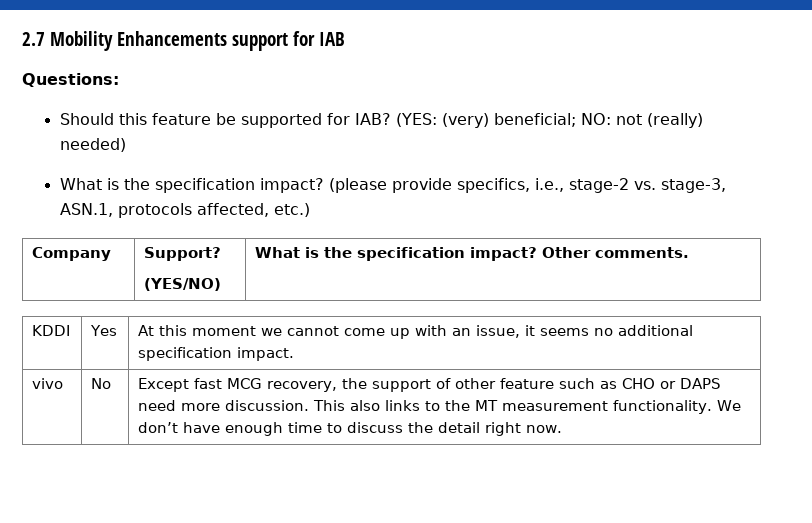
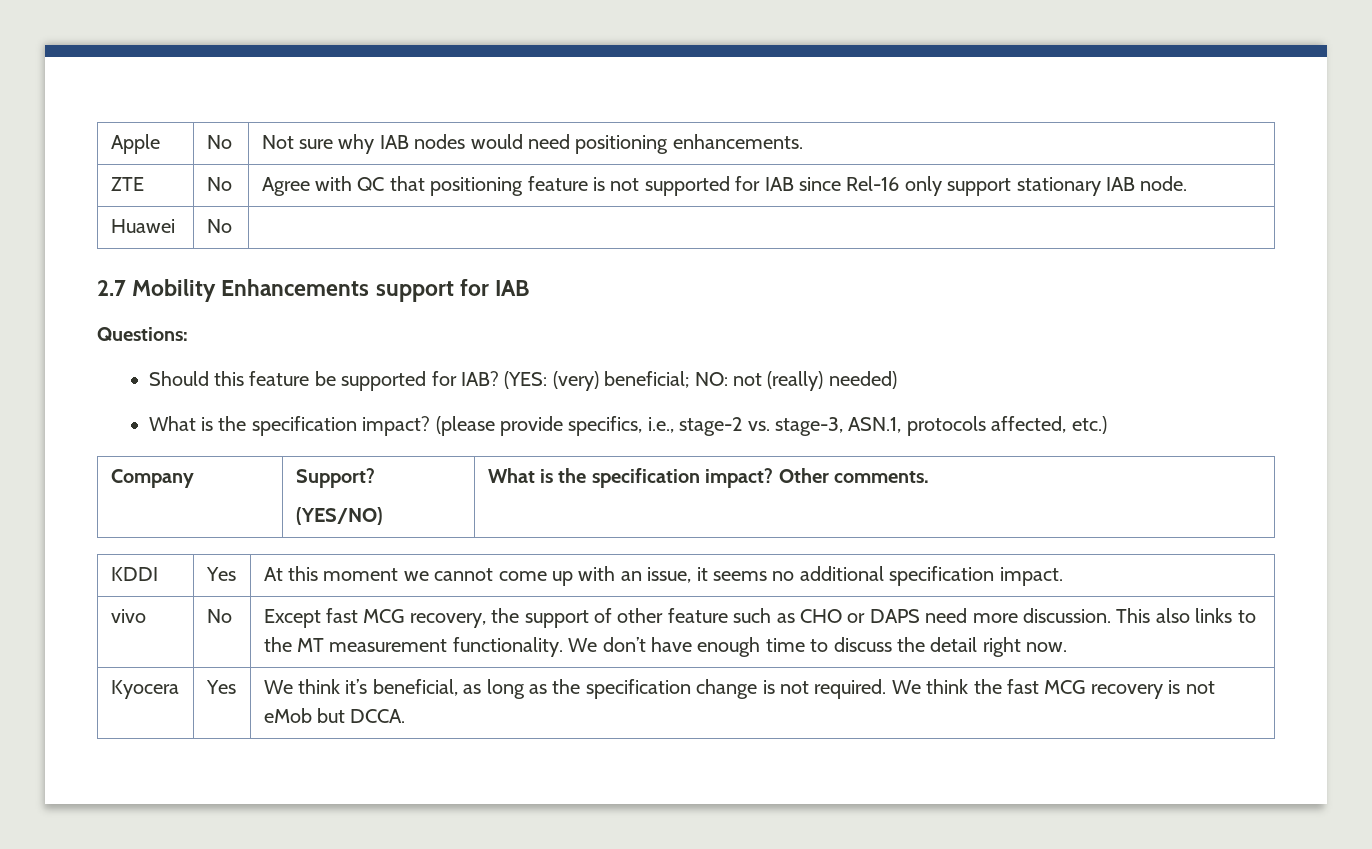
(22, 39) none -> [110,134,160,154] [206,135,232,149] [261,134,803,154] [110,177,144,191] [206,177,232,191] [261,176,1188,196] [110,219,175,233] [206,219,232,233] Apple | No | Not sure why IAB nodes would need positioning enhancements. // ZTE | No | Agree with QC that positioning feature is not supported for IAB since Rel-16 only support stationary IAB node. // Huawei | No | //
(563, 429) none -> [110,680,179,699] [205,680,236,694] [263,679,1215,699] [263,708,406,723] // Kyocera | Yes | We think it’s beneficial, as long as the specification change is not required. We think the fast MCG recovery is not eMob but DCCA.

